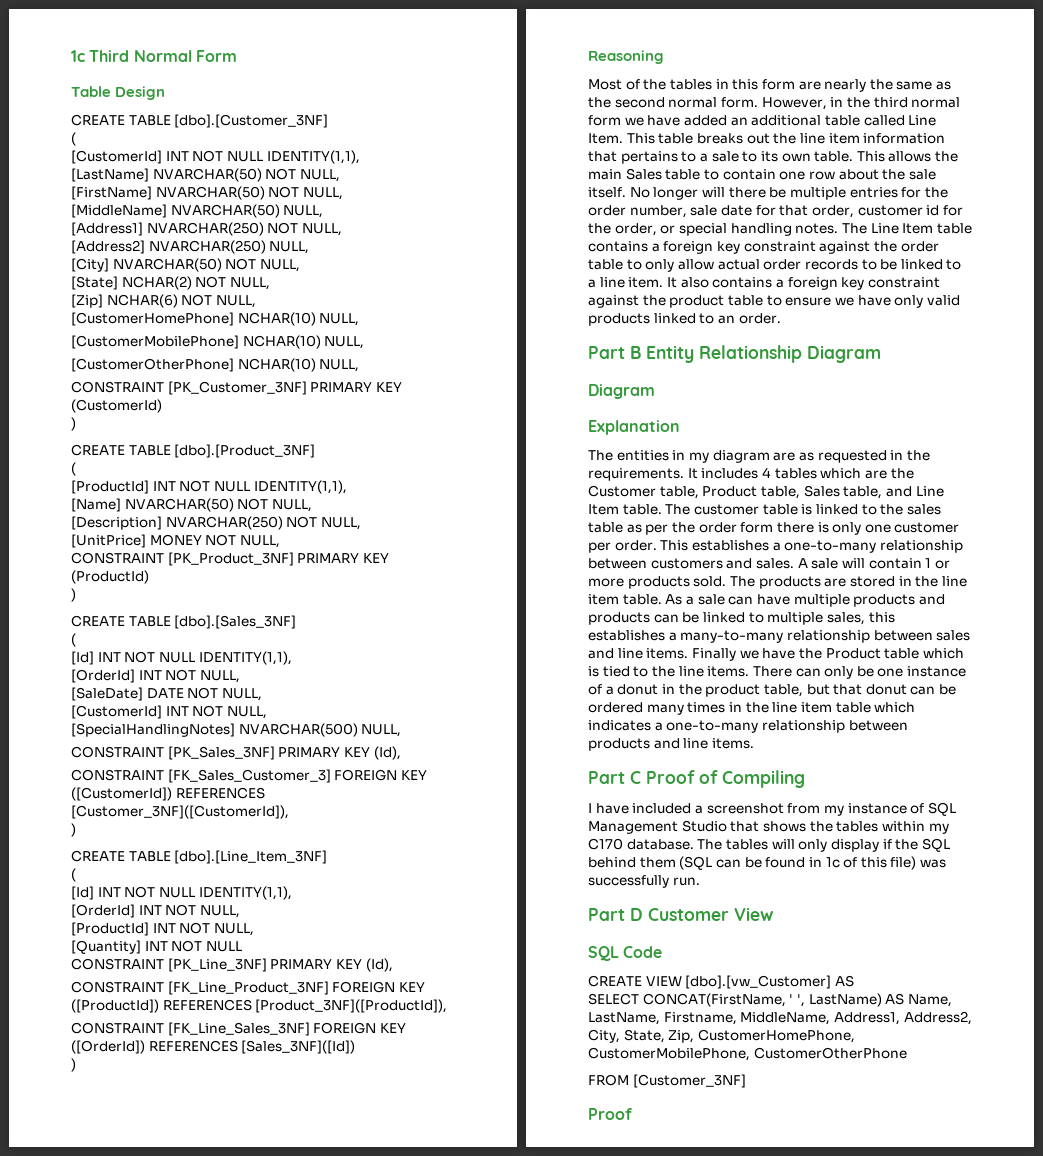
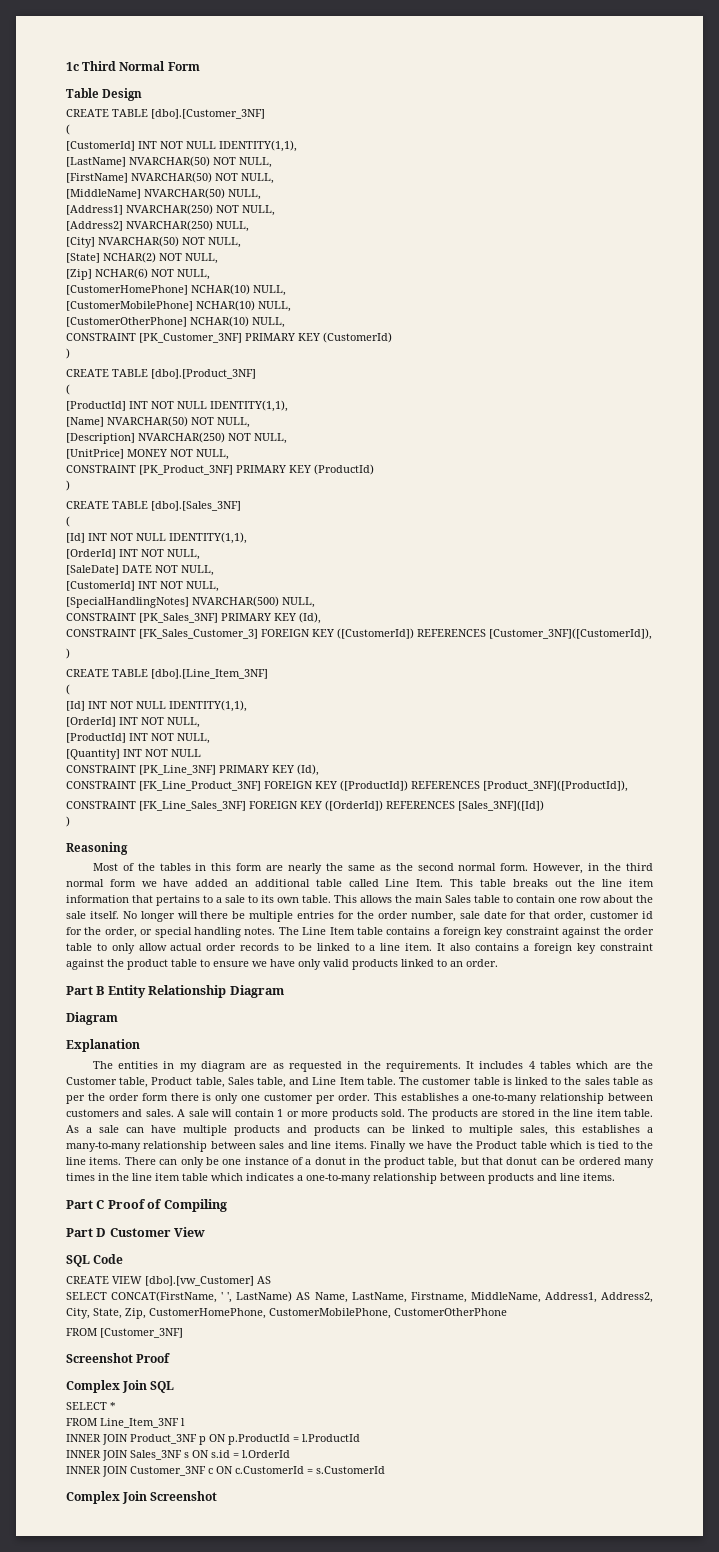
[588,802,956,816] [588,820,949,834] [588,838,950,852] [588,856,947,870] [588,875,700,888] // I have included a screenshot from my instance of SQL Management Studio that shows the tables within my C170 database. The tables will only display if the SQL behind them (SQL can be found in 1c of this file) was successfully run. -> (227, 1205) none
[588,1108,632,1120] Proof -> [66,1353,171,1363] [66,1380,175,1393] [66,1402,116,1410] [66,1418,185,1428] [66,1434,360,1445] [66,1450,290,1461] [66,1466,385,1477] [66,1491,218,1504] Screenshot Proof // Complex Join SQL // SELECT * // FROM Line_Item_3NF l // INNER JOIN Product_3NF p ON p.ProductId = l.ProductId // INNER JOIN Sales_3NF s ON s.id = l.OrderId // INNER JOIN Customer_3NF c ON c.CustomerId = s.CustomerId // Complex Join Screenshot

